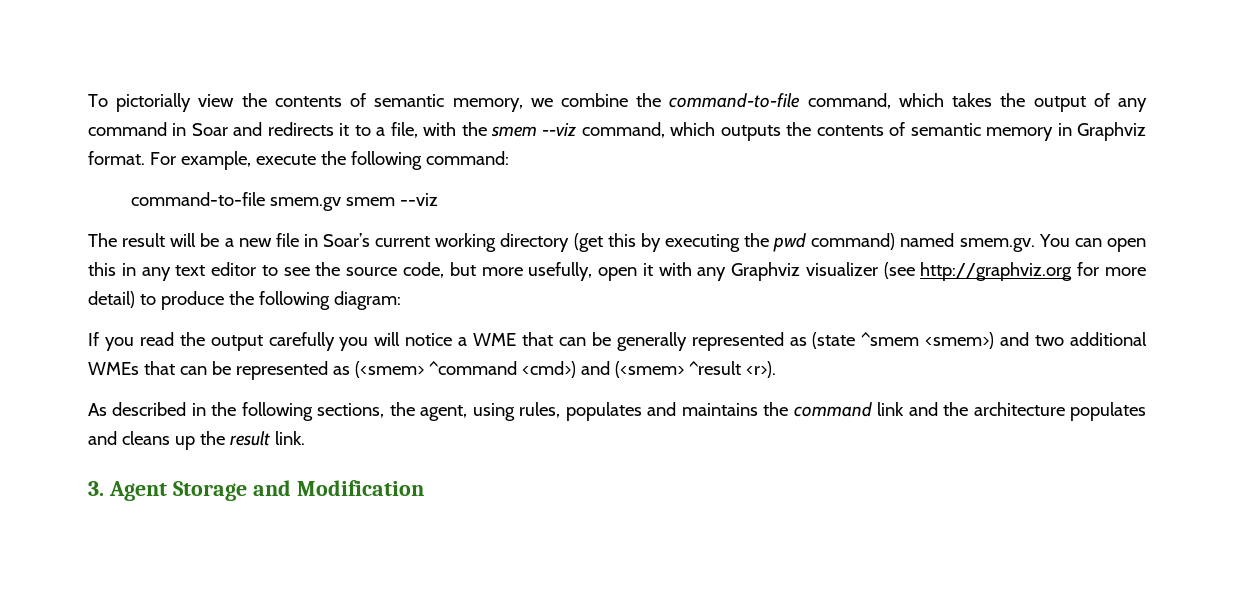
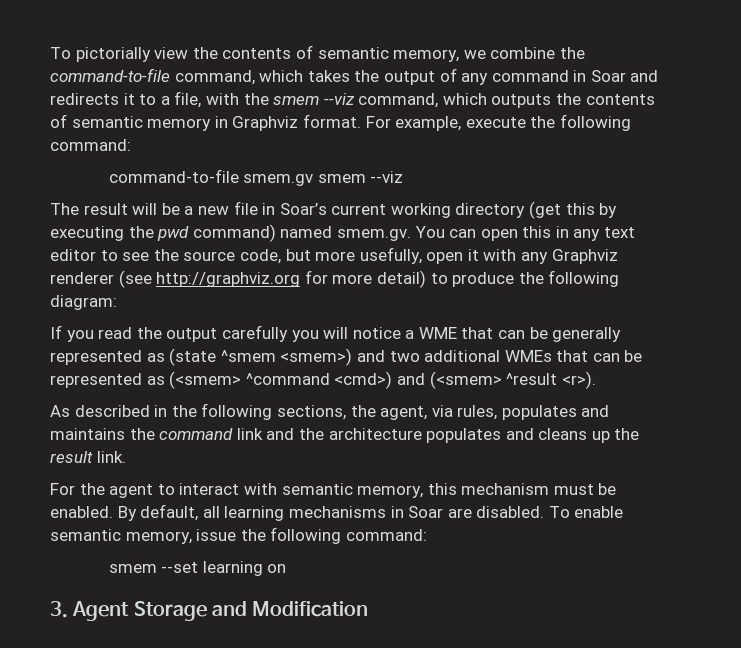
[805,262,878,276] visualizer -> [50,272,114,284] renderer
[472,403,515,421] using -> [431,405,453,417] via
(305, 438) none -> [50,483,617,498] [50,504,624,521] [50,527,427,544] [108,561,287,576] // For the agent to interact with semantic memory, this mechanism must be enabled. By default, all learning mechanisms in Soar are disabled. To enable semantic memory, issue the following command: // smem --set learning on

